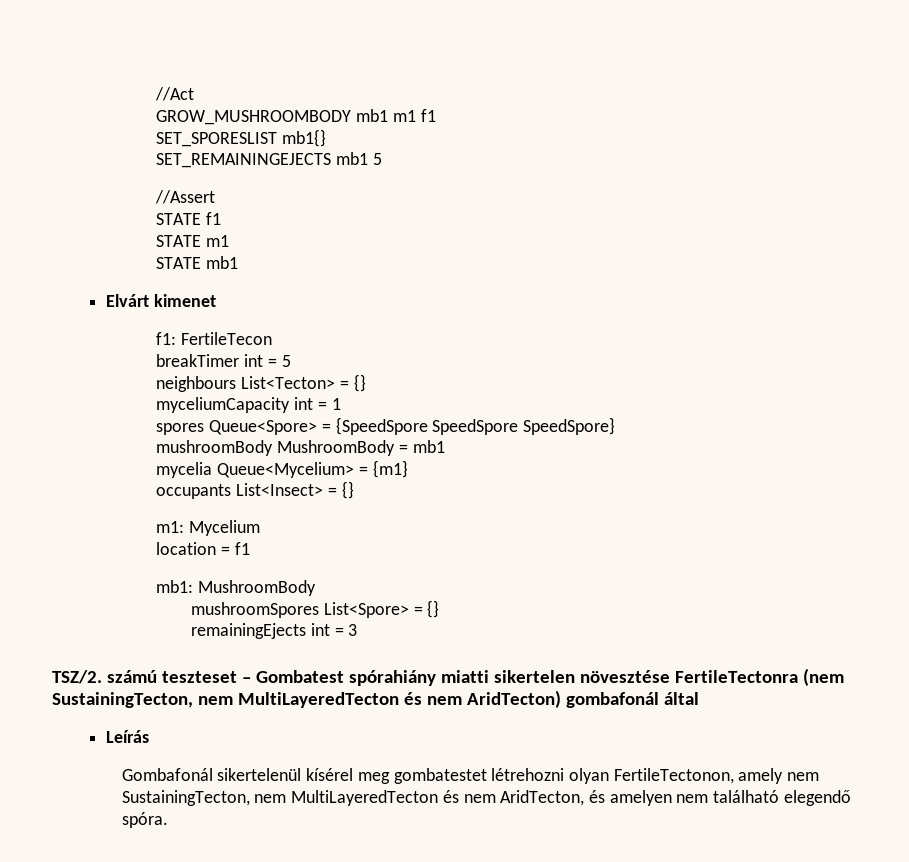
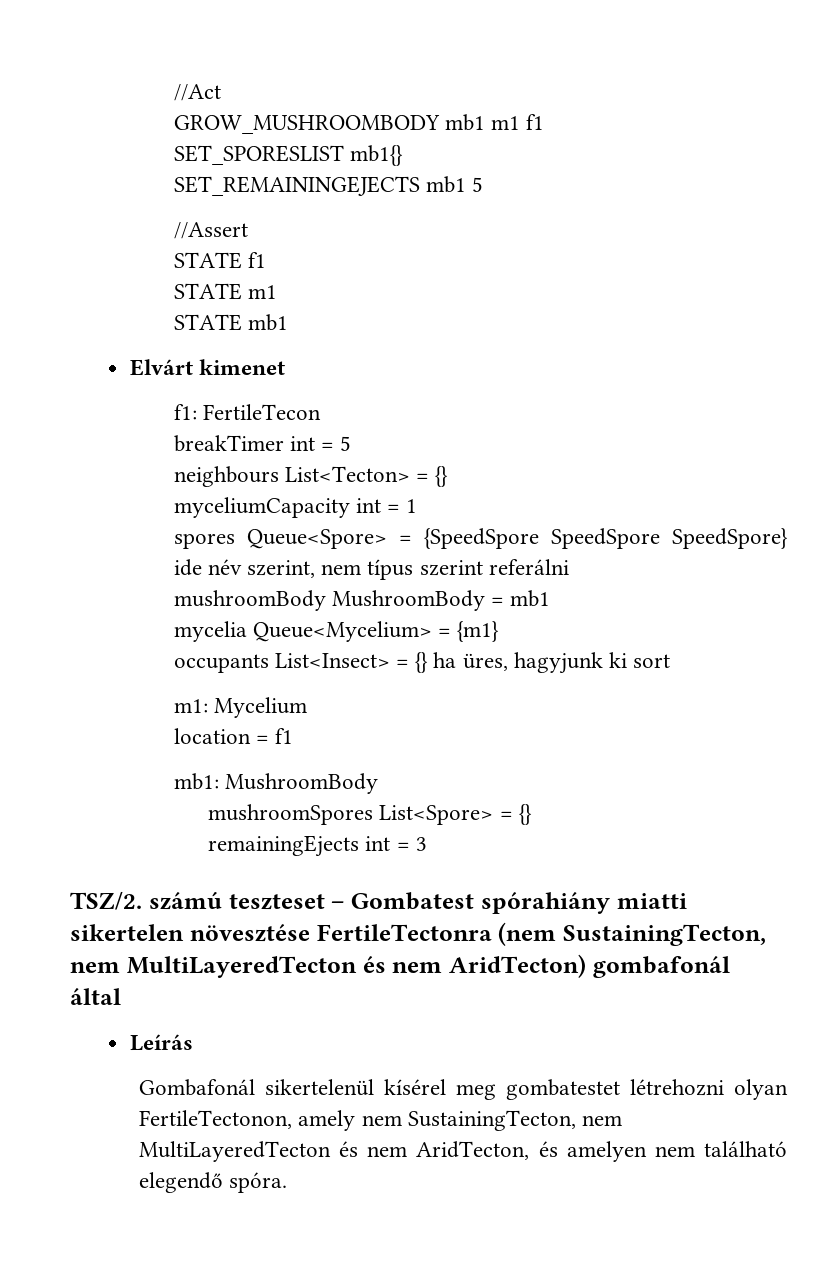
(616, 426) none -> [173,559,569,580] ide név szerint, nem típus szerint referálni
(354, 490) none -> [433,652,671,674] ha üres, hagyjunk ki sort

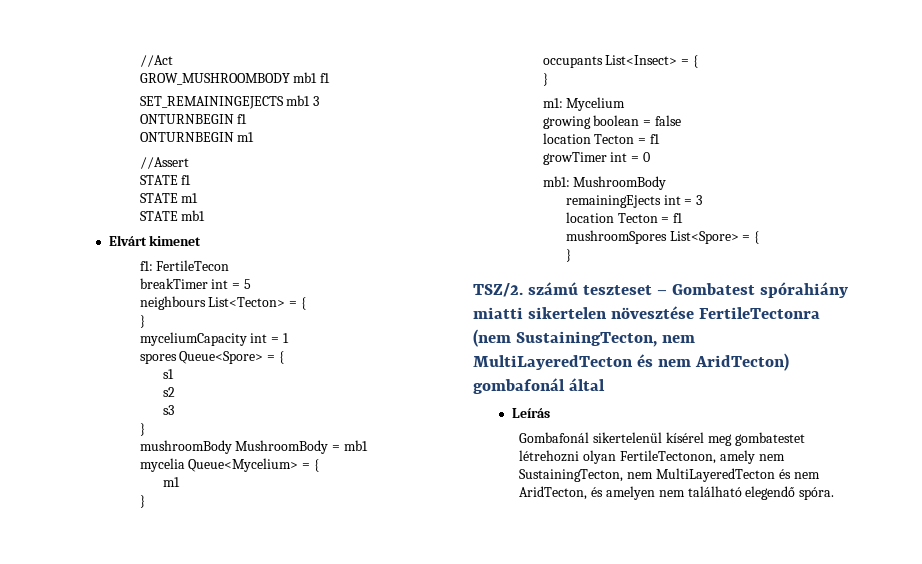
[491,114,545,130] [173,145,403,166] m1 f1 // SET_SPORESLIST mb1{} -> [320,73,331,83] f1
[472,177,484,192] 5 -> [313,96,320,106] [139,114,248,124] [139,132,255,142] 3 // ONTURNBEGIN f1 // ONTURNBEGIN m1
[435,466,449,487] {} -> [300,297,306,310] [139,315,145,328] { // }
[423,528,788,549] [173,559,569,580] {SpeedSpore SpeedSpore SpeedSpore} ide név szerint, nem típus szerint referálni -> [278,351,284,364] [162,369,174,379] [162,387,175,397] [162,405,174,415] [139,423,145,436] { // s1 // s2 // s3 // }
[457,621,500,642] {m1} -> [313,459,319,472] [162,477,180,487] [139,495,145,508] { // m1 // }
[415,652,671,674] [173,697,307,718] [173,728,294,744] [173,773,378,794] [208,804,532,825] [208,835,427,857] {} ha üres, hagyjunk ki sort // m1: Mycelium // location = f1 // mb1: MushroomBody // mushroomSpores List<Spore> = {} // remainingEjects int = 3 -> [692,55,698,68] [542,73,548,86] [542,97,626,111] [542,115,681,129] [542,133,660,144] [542,152,650,165] [542,176,667,190] [565,195,703,208] [565,212,684,223] [565,230,760,244] [565,249,571,262] { // } // m1: Mycelium // growing boolean = false // location Tecton = f1 // growTimer int = 0 // mb1: MushroomBody // remainingEjects int = 3 // location Tecton = f1 // mushroomSpores List<Spore> = { // }

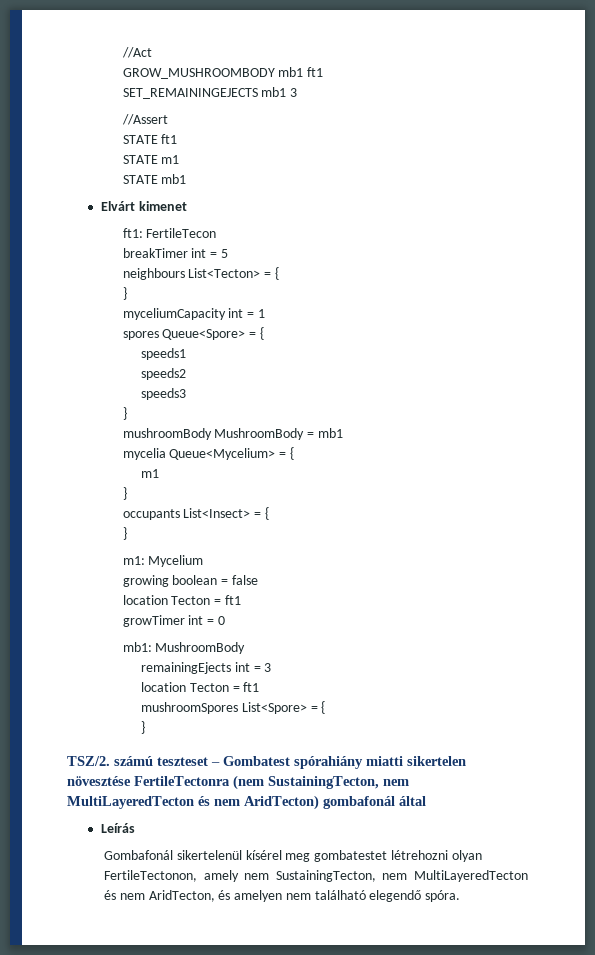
[320,73,331,83] f1 -> [307,67,324,77] ft1
[139,114,248,124] [139,132,255,142] // ONTURNBEGIN f1 // ONTURNBEGIN m1 -> (298, 92) none
[181,175,192,185] f1 -> [161,134,178,144] ft1
[139,261,153,271] f1: -> [122,228,143,238] ft1:
[162,369,174,379] [162,387,175,397] [162,405,174,415] s1 // s2 // s3 -> [141,348,187,360] [141,368,187,380] [141,388,187,400] speeds1 // speeds2 // speeds3
[649,134,660,144] f1 -> [224,595,241,605] ft1
[673,213,684,223] f1 -> [243,682,260,692] ft1

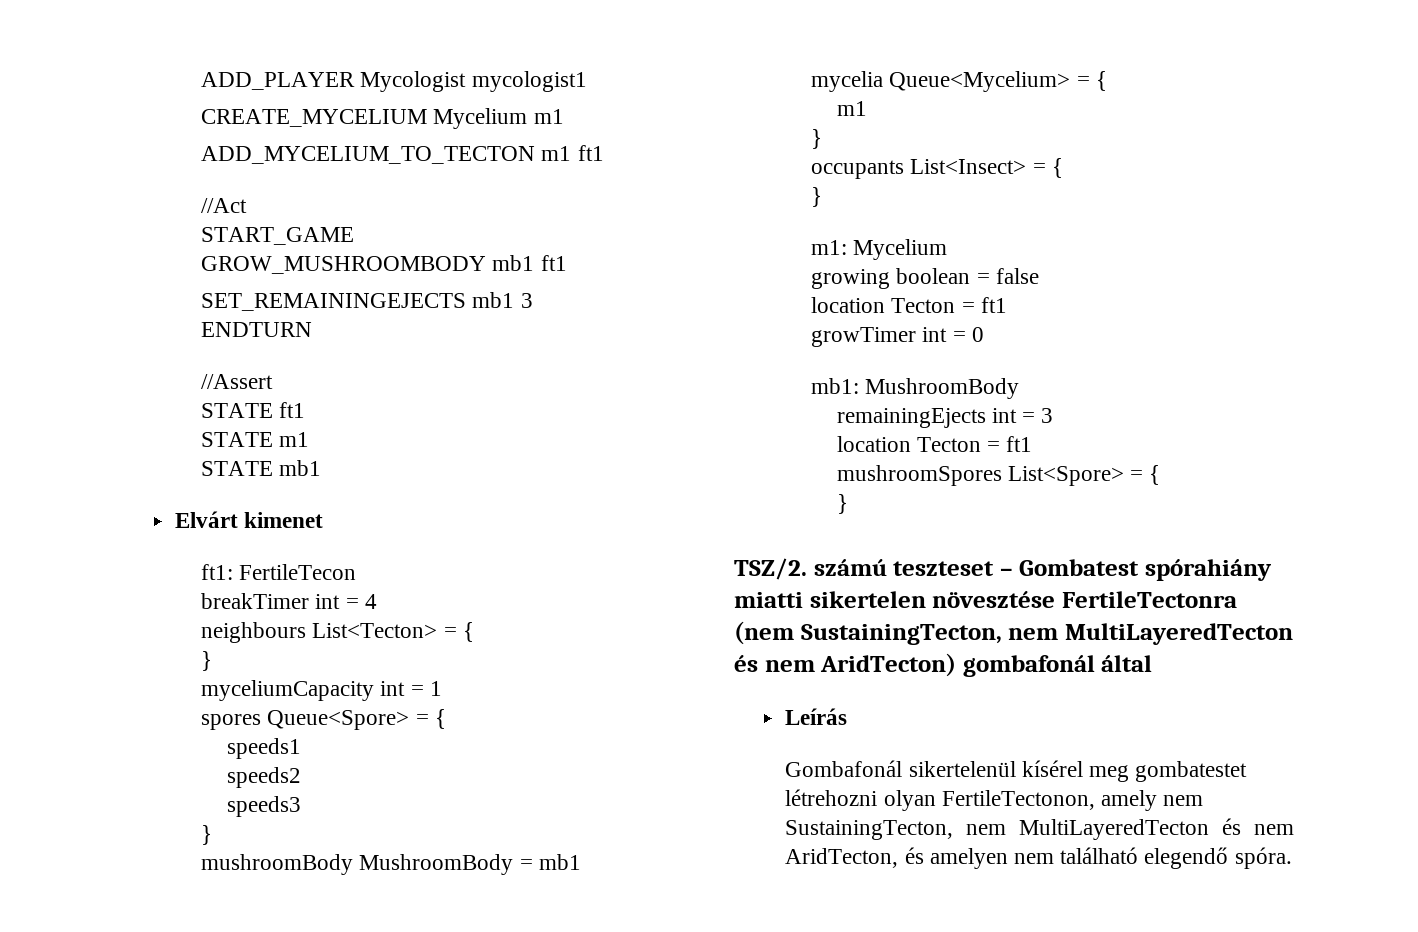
(121, 52) none -> [201,71,587,92] [201,108,564,129] [201,145,604,164] ADD_PLAYER Mycologist mycologist1 // CREATE_MYCELIUM Mycelium m1 // ADD_MYCELIUM_TO_TECTON m1 ft1 //
(152, 52) none -> [201,227,355,245] // START_GAME
(298, 92) none -> [201,322,313,337] // ENDTURN
[220,249,228,258] 5 -> [364,594,377,609] 4

